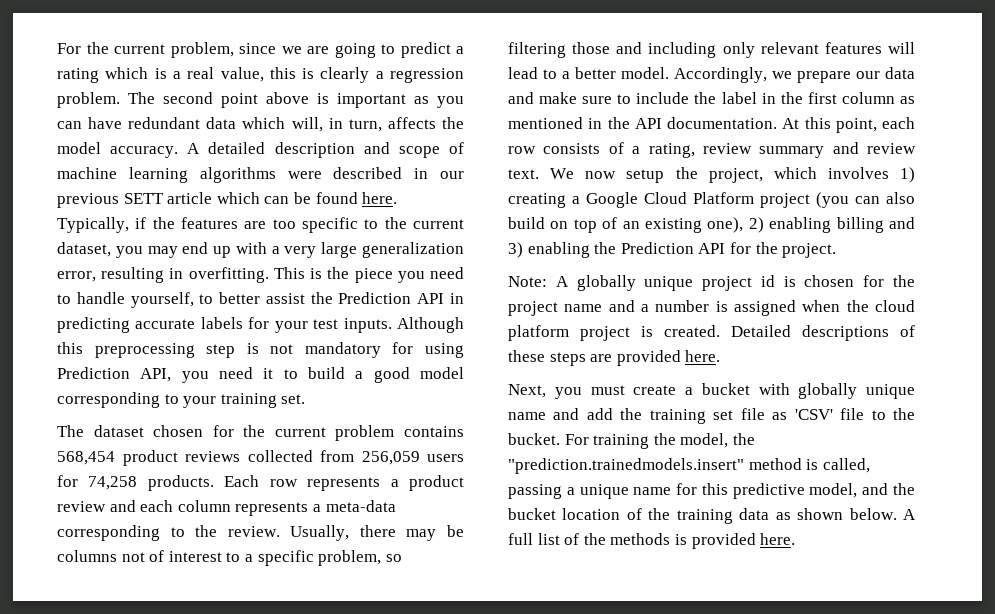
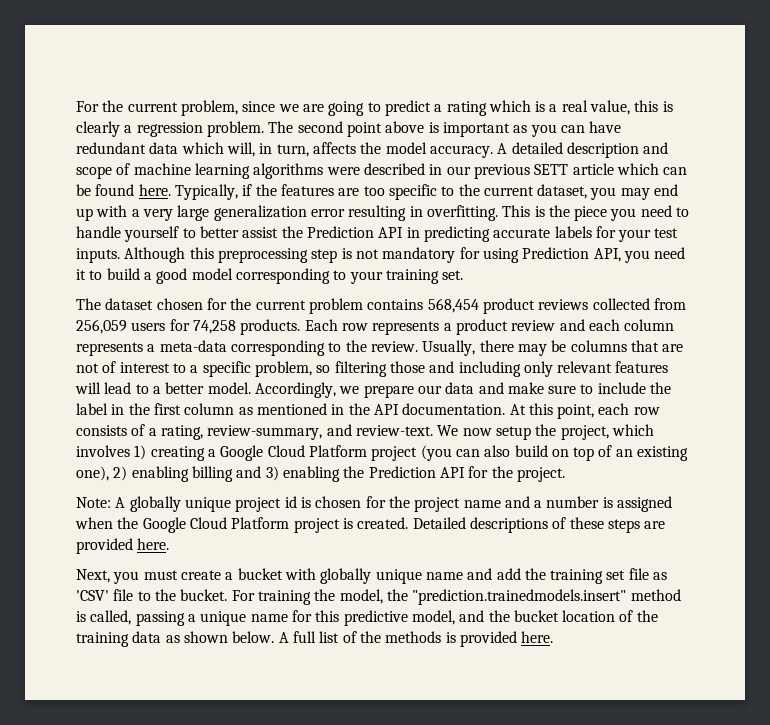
[57,271,96,282] error, -> [310,209,345,217] error
[130,292,194,308] yourself, -> [124,226,180,242] yourself
(117, 556) none -> [630,340,684,352] that are
[702,142,916,158] [508,169,539,179] review summary and review text. -> [207,424,433,440] review-summary, and review-text.
[875,300,915,312] [508,325,569,341] cloud platform -> [142,517,290,533] Google Cloud Platform

